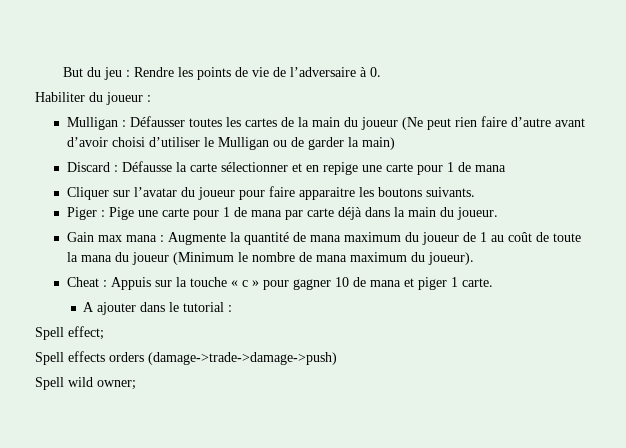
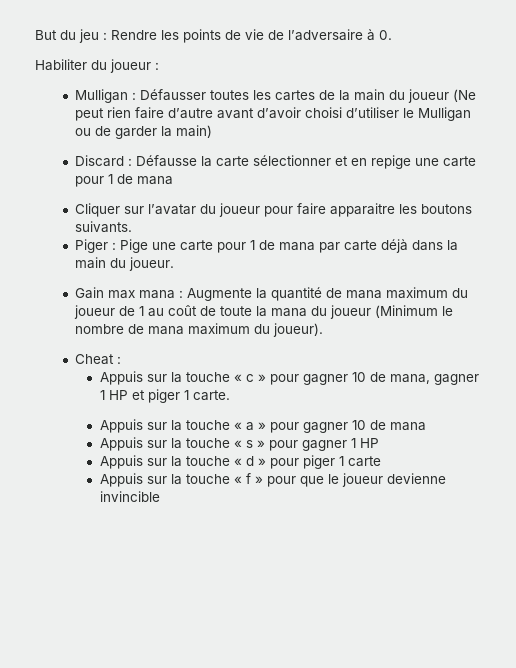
(107, 283) none -> (121, 360) //
[369,280,401,287] mana -> [389,374,479,385] [99,390,128,400] mana, gagner 1 HP
[83,302,233,315] [35,326,104,340] [35,351,337,365] [35,377,136,390] A ajouter dans le tutorial : // Spell effect; // Spell effects orders (damage->trade->damage->push) // Spell wild owner; -> [99,419,426,433] [99,437,379,451] [99,455,381,469] [99,473,446,487] [99,491,160,502] Appuis sur la touche « a » pour gagner 10 de mana // Appuis sur la touche « s » pour gagner 1 HP // Appuis sur la touche « d » pour piger 1 carte // Appuis sur la touche « f » pour que le joueur devienne invincible

